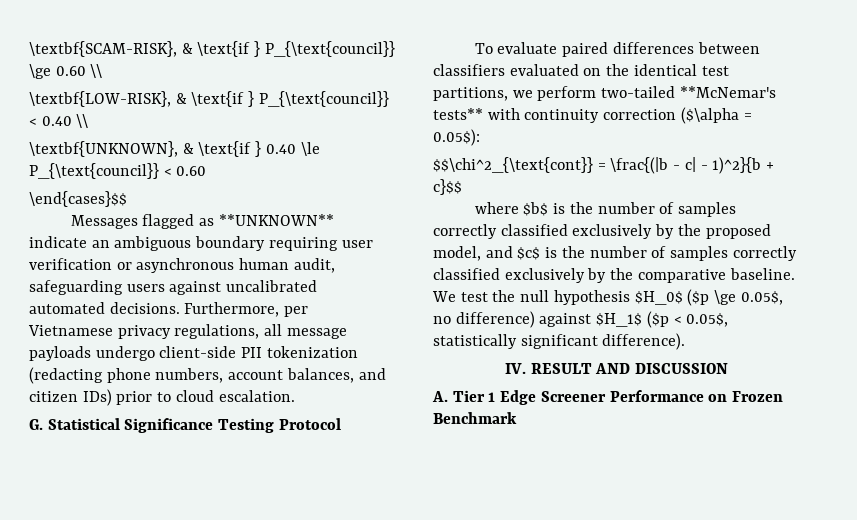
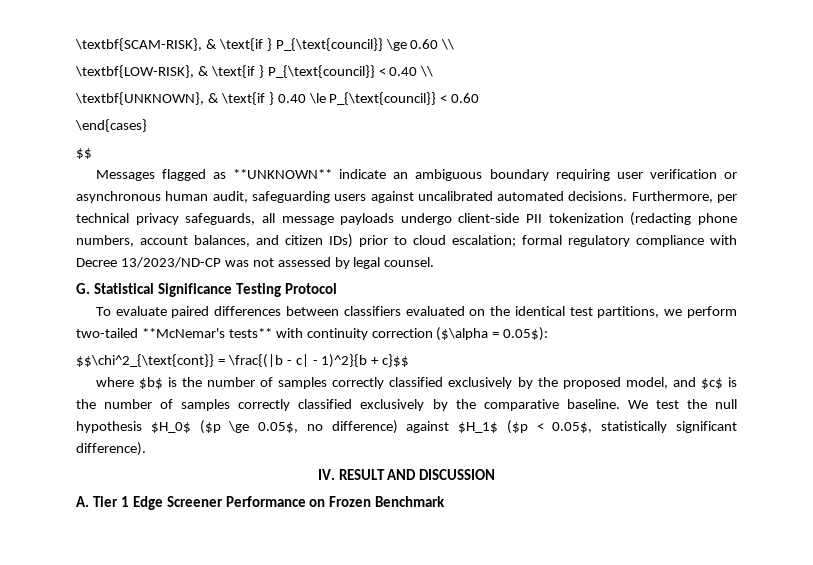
[29,191,127,207] \end{cases}$$ -> [75,119,147,132] [76,148,92,159] \end{cases} // $$
[28,324,260,339] Vietnamese privacy regulations, -> [76,213,256,225] technical privacy safeguards,
[218,390,295,402] escalation. -> [452,235,737,247] [76,257,435,269] escalation; formal regulatory compliance with Decree 13/2023/ND-CP was not assessed by legal counsel.

